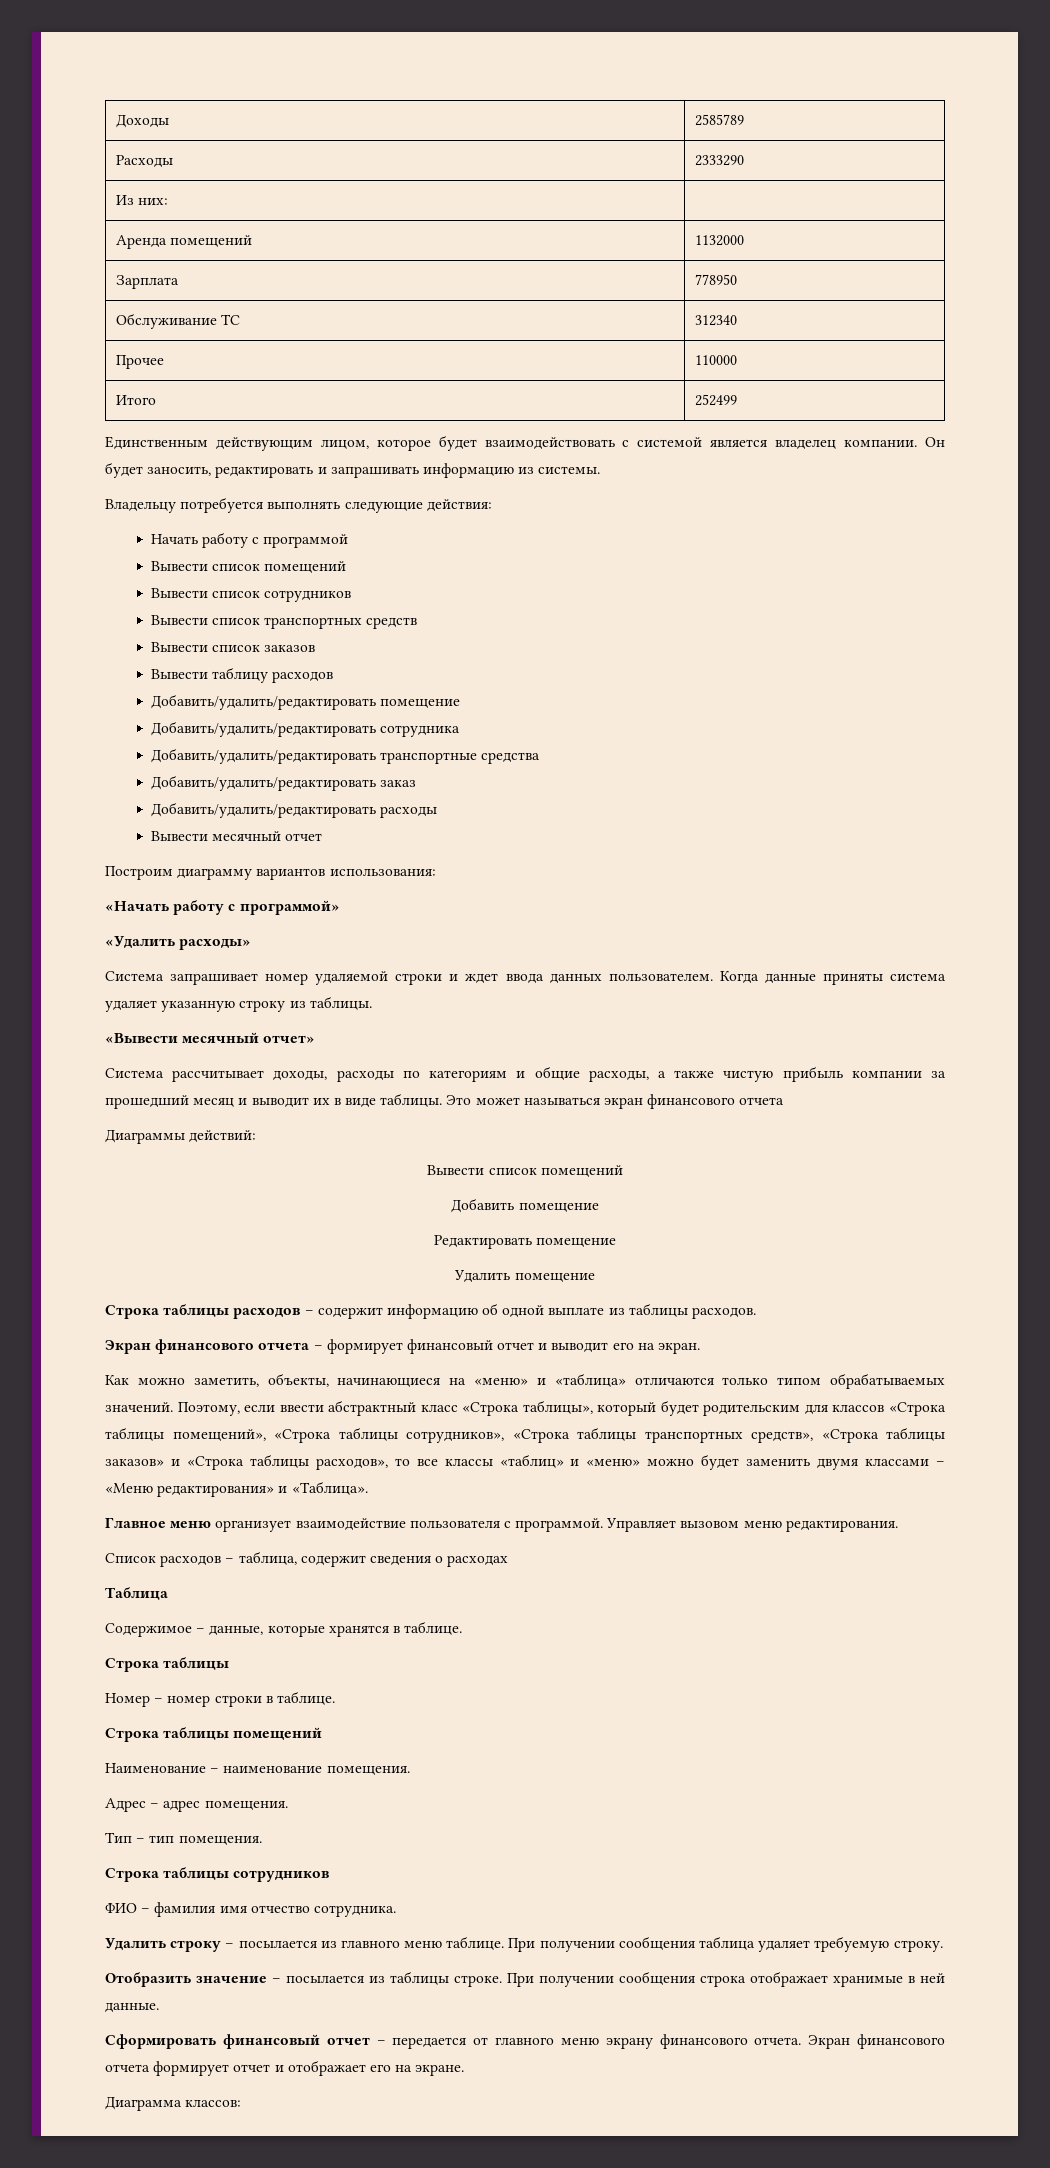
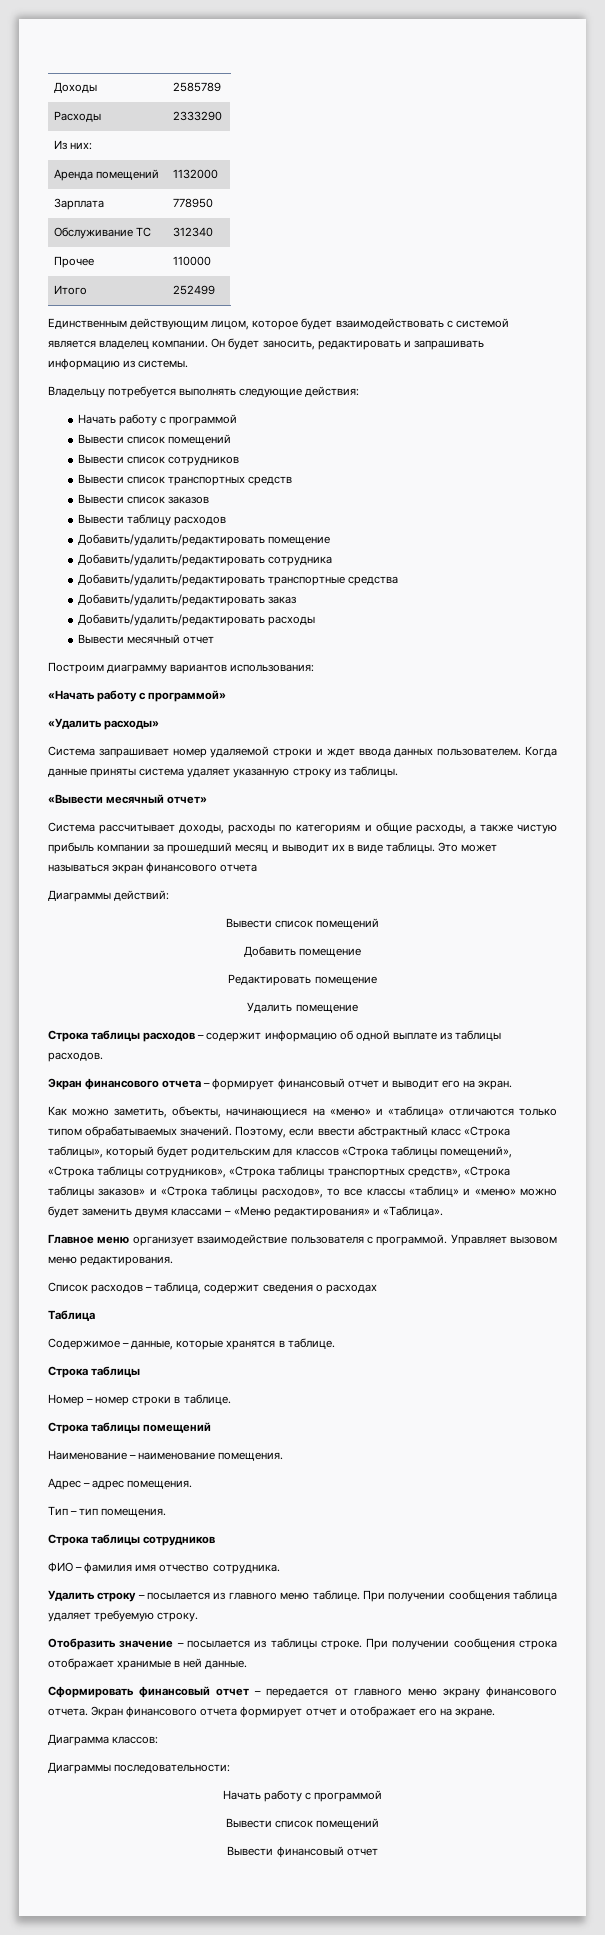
(242, 2103) none -> [48,1762,231,1774] [222,1790,383,1802] [225,1818,380,1829] [227,1846,378,1858] // Диаграммы последовательности: // Начать работу с программой // Вывести список помещений // Вывести финансовый отчет

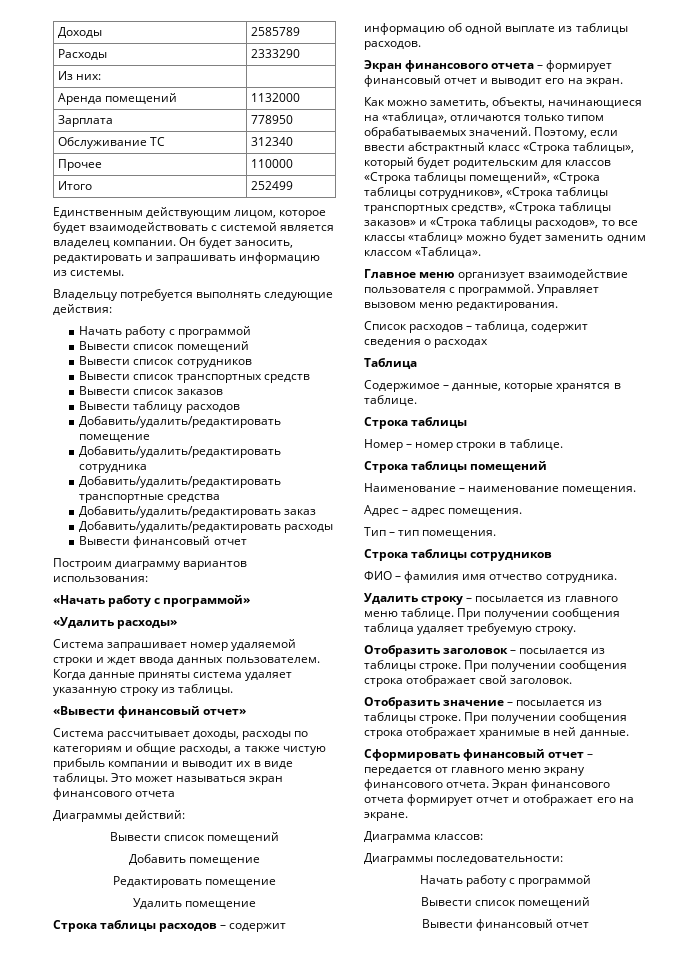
[127,634,181,644] месячный -> [133,536,211,548] финансовый
[106,794,165,804] месячный -> [118,706,201,718] финансовый
[153,842,269,854] за прошедший месяц -> (169, 764) none
[329,1106,444,1117] «меню» и «таблица» -> [382,112,448,123] «таблица»,
[463,1188,516,1196] и «меню» -> (464, 237) none
[135,1206,380,1218] двумя классами – «Меню редактирования» и -> [606,235,646,243] [364,250,412,256] одним классом
(199, 1617) none -> [364,645,606,657] [364,660,628,672] [364,675,573,687] // Отобразить заголовок – посылается из таблицы строке. При получении сообщения строка отображает свой заголовок.

